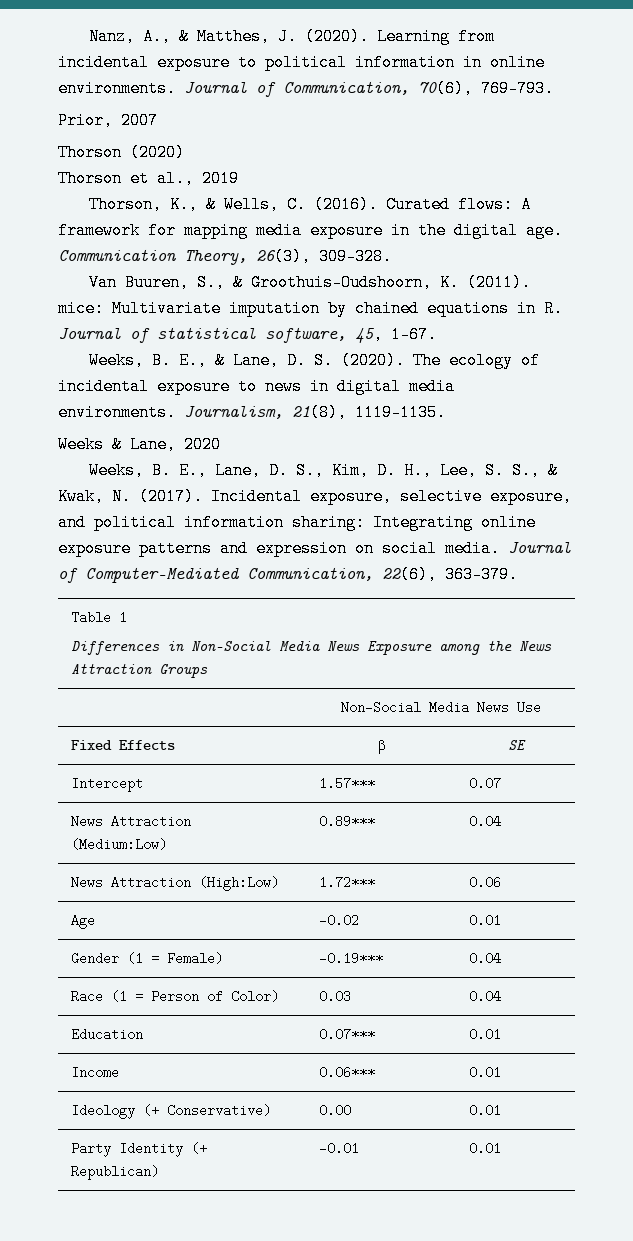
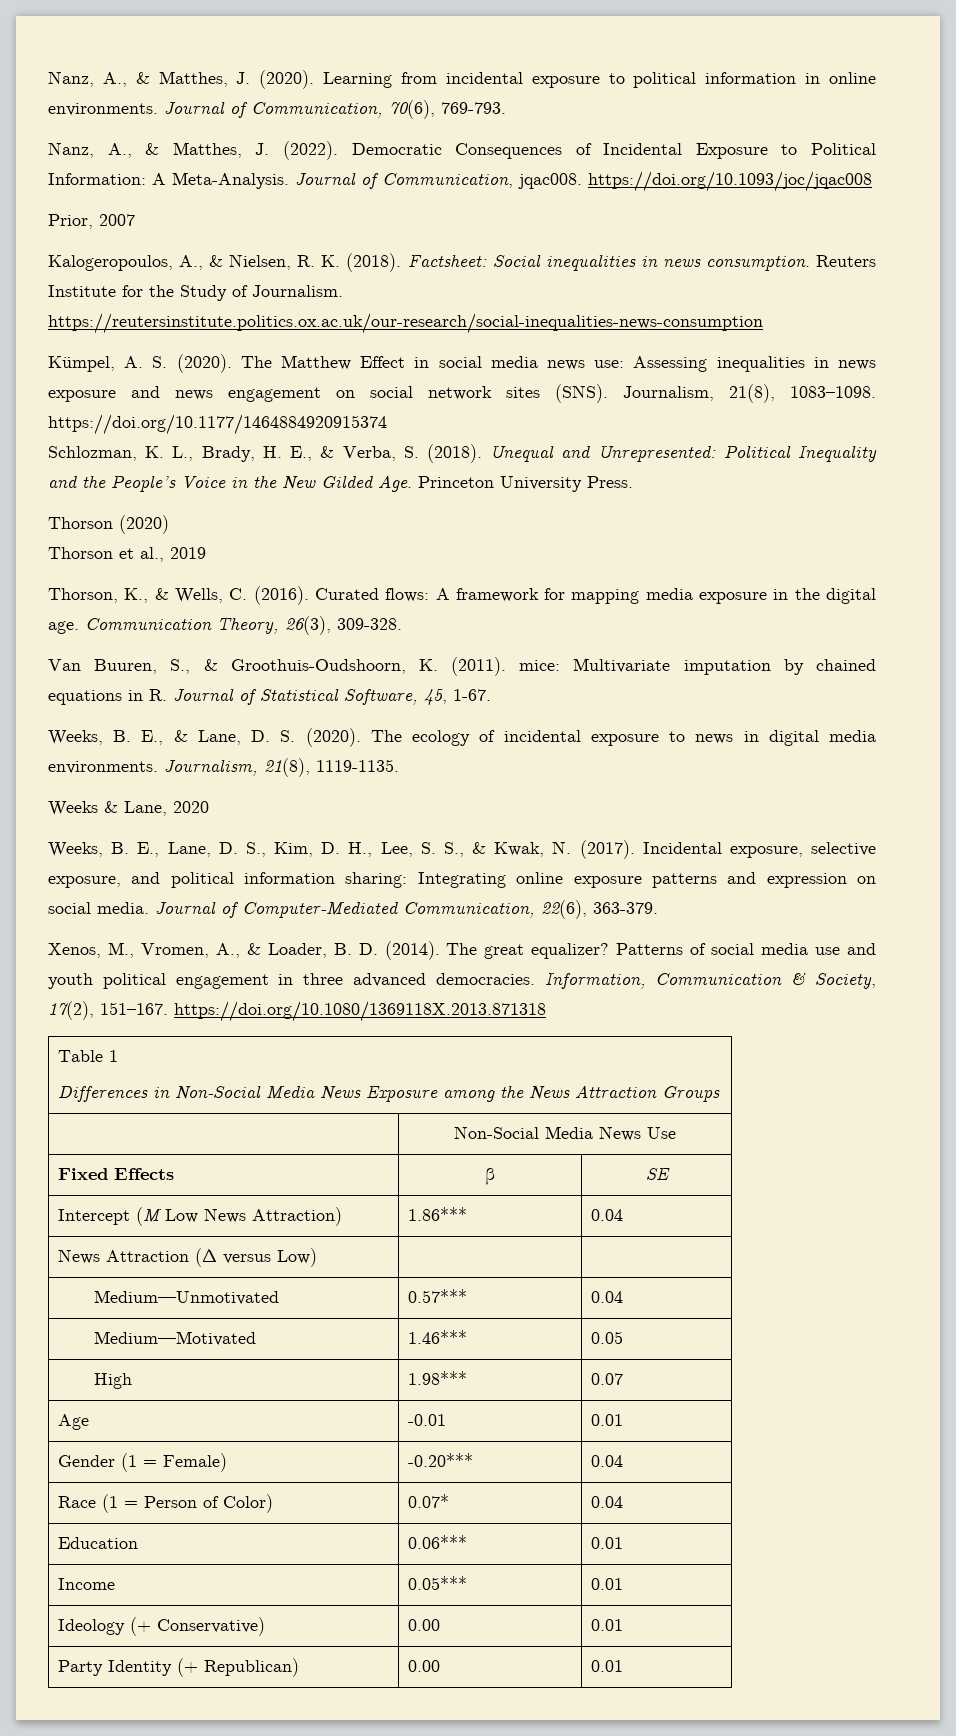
[58,112,158,129] Prior, 2007 -> [48,141,877,160] [48,171,872,192] [48,214,135,229] [48,253,877,272] [48,285,343,301] [48,313,763,334] [48,354,877,373] [48,384,876,403] [48,414,387,435] [48,444,877,463] [48,475,633,492] Nanz, A., & Matthes, J. (2022). Democratic Consequences of Incidental Exposure to Political Information: A Meta-Analysis. Journal of Communication, jqac008. https://doi.org/10.1093/joc/jqac008 // Prior, 2007 // Kalogeropoulos, A., & Nielsen, R. K. (2018). Factsheet: Social inequalities in news consumption. Reuters Institute for the Study of Journalism. https://reutersinstitute.politics.ox.ac.uk/our-research/social-inequalities-news-consumption // Kümpel, A. S. (2020). The Matthew Effect in social media news use: Assessing inequalities in news exposure and news engagement on social network sites (SNS). Journalism, 21(8), 1083–1098. https://doi.org/10.1177/1464884920915374 // Schlozman, K. L., Brady, H. E., & Verba, S. (2018). Unequal and Unrepresented: Political Inequality and the People’s Voice in the New Gilded Age. Princeton University Press.
[157,327,346,343] statistical software, -> [260,688,418,705] Statistical Software,
(518, 574) none -> [48,941,877,960] [48,972,876,989] [48,1001,546,1022] // Xenos, M., Vromen, A., & Loader, B. D. (2014). The great equalizer? Patterns of social media use and youth political engagement in three advanced democracies. Information, Communication & Society, 17(2), 151–167. https://doi.org/10.1080/1369118X.2013.871318
[318,777,375,790] [468,777,501,790] [70,815,191,828] [70,838,167,851] [318,815,375,828] [468,815,501,828] [70,876,279,891] [318,876,375,889] [468,876,501,889] | 1.57*** | 0.07 // News Attraction (Medium:Low) | 0.89*** | 0.04 // News Attraction (High:Low) | 1.72*** | 0.06 -> [136,1207,343,1226] [408,1207,468,1221] [591,1209,624,1221] [58,1248,318,1267] [94,1290,280,1305] [408,1289,468,1303] [591,1291,624,1303] [94,1331,257,1346] [408,1330,468,1344] [591,1331,624,1344] [94,1373,133,1389] [408,1371,468,1385] [591,1373,624,1385] (M Low News Attraction) | 1.86*** | 0.04 // News Attraction (Δ versus Low) | | // Medium—Unmotivated | 0.57*** | 0.04 // Medium—Motivated | 1.46*** | 0.05 // High | 1.98*** | 0.07
[318,914,359,927] -0.02 -> [408,1414,447,1426] -0.01
[318,952,383,965] -0.19*** -> [408,1453,474,1467] -0.20***
[318,990,351,1003] 0.03 -> [408,1494,450,1508] 0.07*
[318,1028,375,1041] 0.07*** -> [408,1535,468,1549] 0.06***
[318,1066,375,1079] 0.06*** -> [408,1576,468,1590] 0.05***
[318,1142,359,1155] -0.01 -> [408,1660,441,1672] 0.00

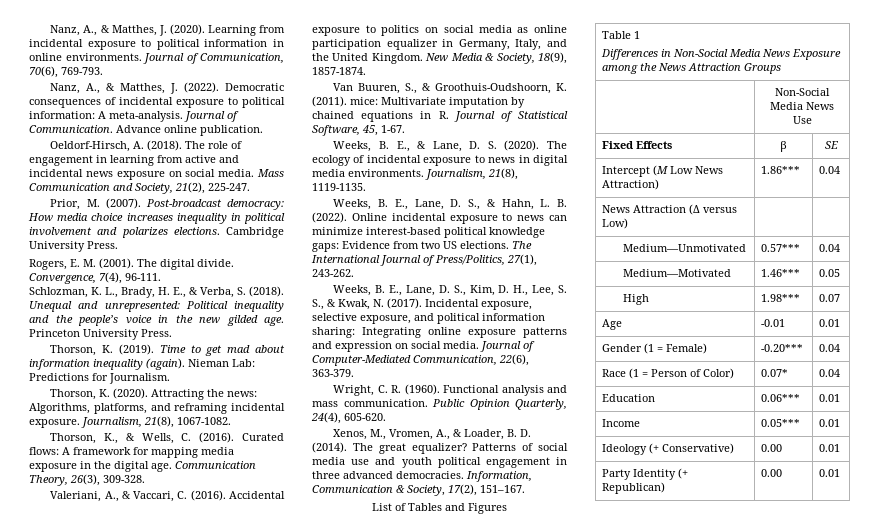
[455,143,877,159] [48,171,872,192] [48,214,135,229] [48,253,877,272] [48,285,343,301] [48,313,763,334] [48,354,877,373] [48,384,876,403] [48,414,387,435] Consequences of Incidental Exposure to Political Information: A Meta-Analysis. Journal of Communication, jqac008. https://doi.org/10.1093/joc/jqac008 // Prior, 2007 // Kalogeropoulos, A., & Nielsen, R. K. (2018). Factsheet: Social inequalities in news consumption. Reuters Institute for the Study of Journalism. https://reutersinstitute.politics.ox.ac.uk/our-research/social-inequalities-news-consumption // Kümpel, A. S. (2020). The Matthew Effect in social media news use: Assessing inequalities in news exposure and news engagement on social network sites (SNS). Journalism, 21(8), 1083–1098. https://doi.org/10.1177/1464884920915374 -> [29,97,285,108] [29,111,239,122] [29,125,263,136] [50,140,243,152] [29,155,239,166] [29,169,285,180] [29,182,250,194] [50,198,284,210] [28,213,285,224] [29,227,284,238] [29,241,118,252] [29,258,234,270] [29,272,161,284] consequences of incidental exposure to political information: A meta-analysis. Journal of Communication. Advance online publication. // Oeldorf-Hirsch, A. (2018). The role of engagement in learning from active and incidental news exposure on social media. Mass Communication and Society, 21(2), 225-247. // Prior, M. (2007). Post-broadcast democracy: How media choice increases inequality in political involvement and polarizes elections. Cambridge University Press. // Rogers, E. M. (2001). The digital divide. Convergence, 7(4), 96-111.
[597,445,877,462] [48,475,633,492] [48,515,169,534] [48,547,206,562] Unrepresented: Political Inequality and the People’s Voice in the New Gilded Age. Princeton University Press. // Thorson (2020) // Thorson et al., 2019 -> [104,301,284,312] [29,315,284,326] [29,329,172,340] [50,344,285,356] [29,358,255,370] [29,373,170,384] [50,388,258,400] [29,403,285,414] [29,416,231,428] unrepresented: Political inequality and the people’s voice in the new gilded age. Princeton University Press. // Thorson, K. (2019). Time to get mad about information inequality (again). Nieman Lab: Predictions for Journalism. // Thorson, K. (2020). Attracting the news: Algorithms, platforms, and reframing incidental exposure. Journalism, 21(8), 1067-1082.
(402, 624) none -> [50,490,286,502] [312,25,567,36] [312,39,567,50] [312,52,567,64] [312,67,366,75] // Valeriani, A., & Vaccari, C. (2016). Accidental exposure to politics on social media as online participation equalizer in Germany, Italy, and the United Kingdom. New Media & Society, 18(9), 1857-1874.
[48,801,209,816] Weeks & Lane, 2020 -> [333,199,567,210] [312,212,567,224] [312,227,545,238] [312,241,532,252] [311,254,537,266] [312,269,354,277] Weeks, B. E., Lane, D. S., & Hahn, L. B. (2022). Online incidental exposure to news can minimize interest-based political knowledge gaps: Evidence from two US elections. The International Journal of Press/Politics, 27(1), 243-262.
(658, 908) none -> [333,384,567,396] [312,399,567,410] [311,412,386,424] // Wright, C. R. (1960). Functional analysis and mass communication. Public Opinion Quarterly, 24(4), 605-620.
[174,1001,546,1022] https://doi.org/10.1080/1369118X.2013.871318 -> [372,503,507,514] // List of Tables and Figures

